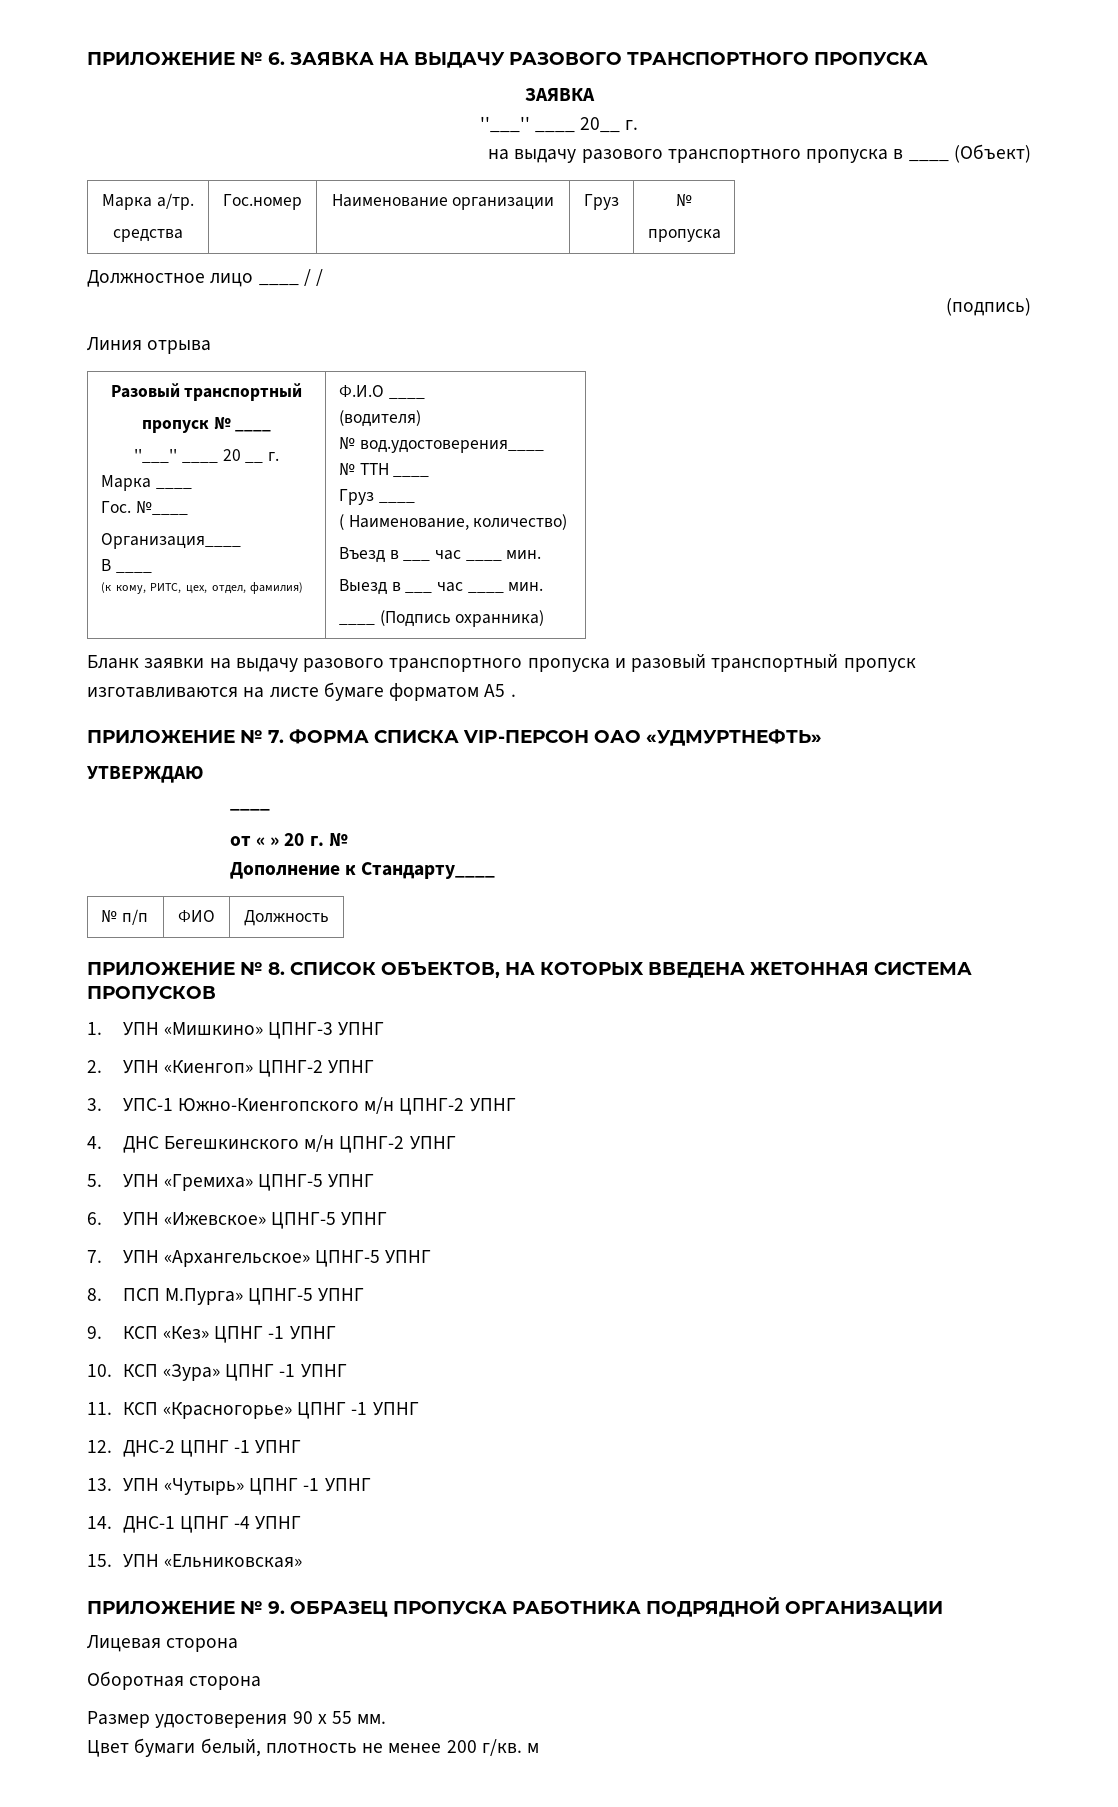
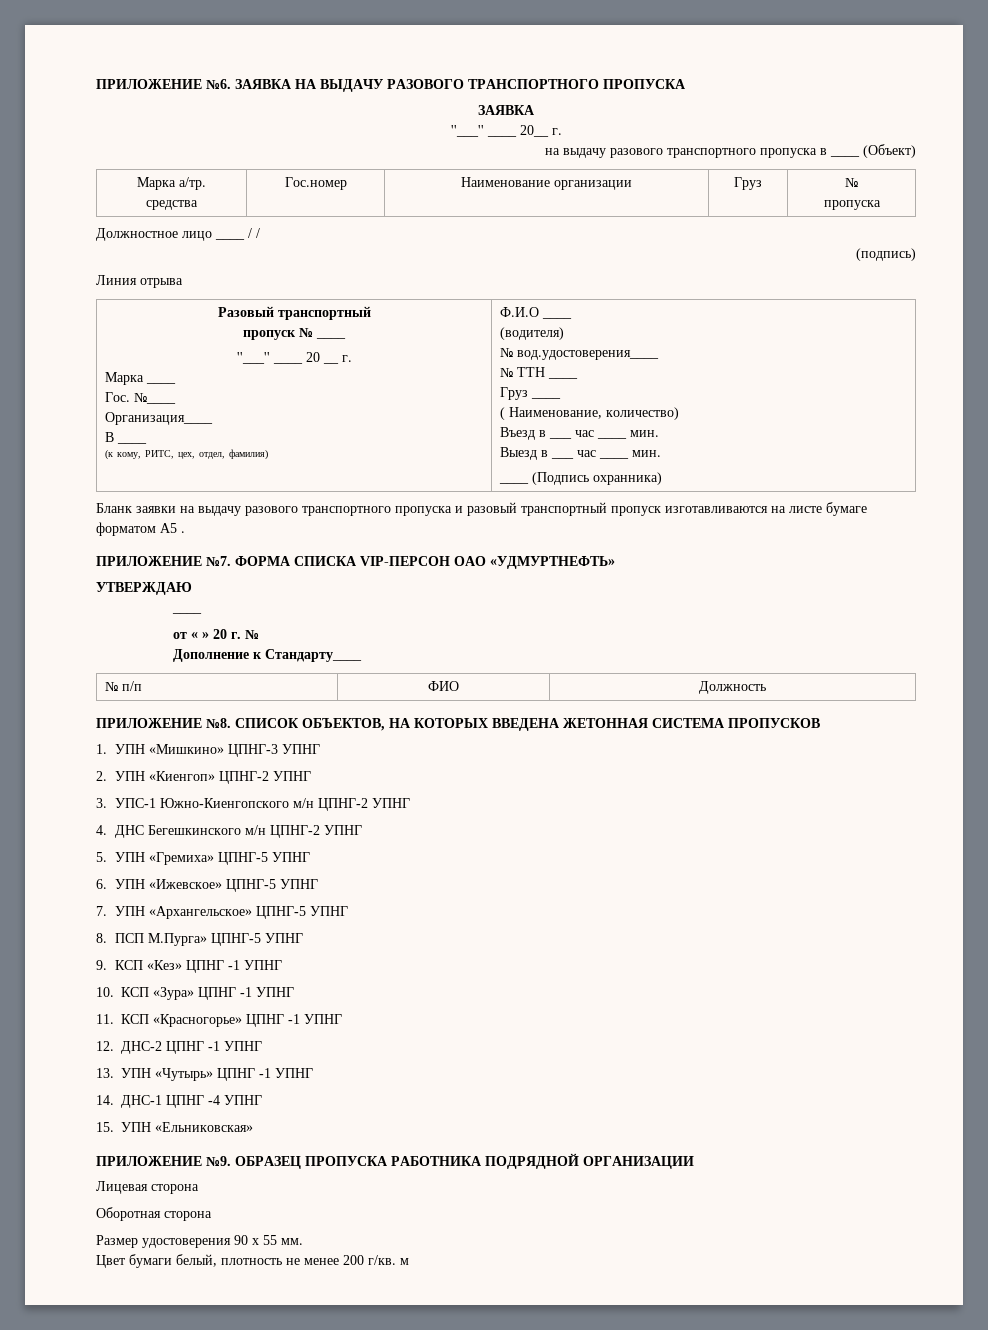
[87,52,285,65] ПРИЛОЖЕНИЕ № 6. -> [96,79,231,89] ПРИЛОЖЕНИЕ №6.
[240,730,284,743] № 7. -> [206,556,231,566] №7.
[240,962,285,975] № 8. -> [206,718,231,728] №8.
[240,1601,285,1614] № 9. -> [206,1156,231,1166] №9.

